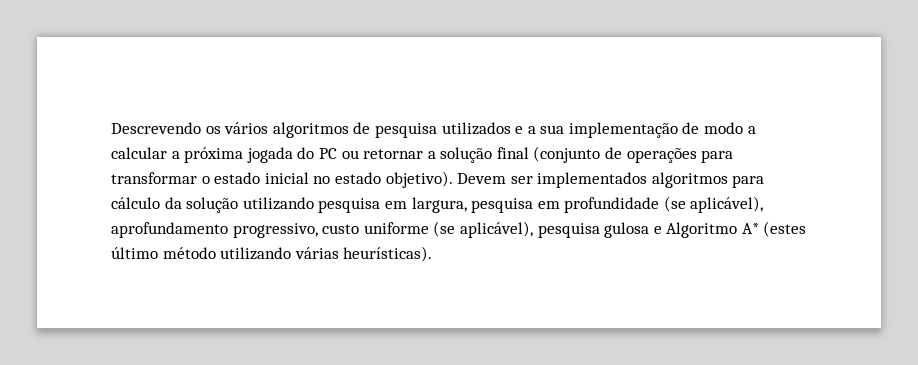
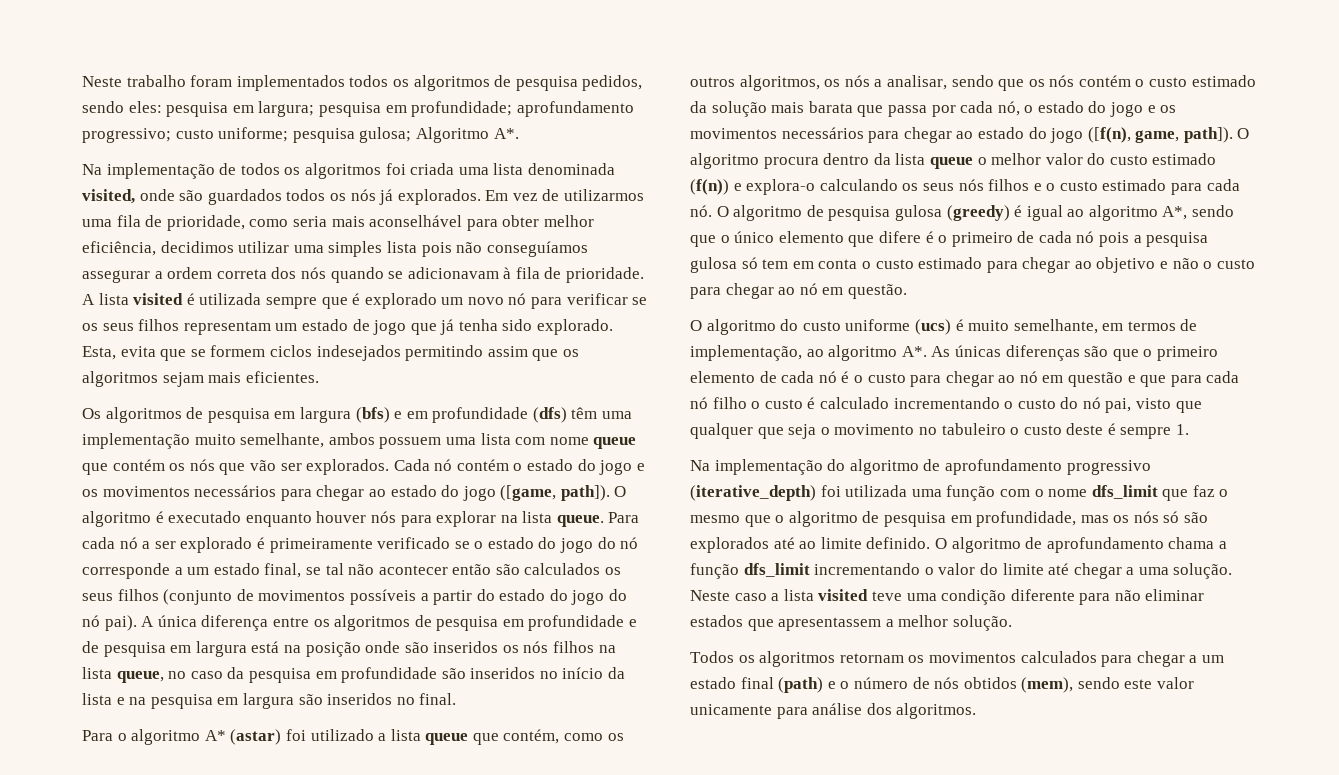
[111,122,756,138] [111,146,734,163] [111,171,765,188] [111,196,764,213] [111,221,807,238] [111,246,433,262] Descrevendo os vários algoritmos de pesquisa utilizados e a sua implementação de modo a calcular a próxima jogada do PC ou retornar a solução final (conjunto de operações para transformar o estado inicial no estado objetivo). Devem ser implementados algoritmos para cálculo da solução utilizando pesquisa em largura, pesquisa em profundidade (se aplicável), aprofundamento progressivo, custo uniforme (se aplicável), pesquisa gulosa e Algoritmo A* (estes último método utilizando várias heurísticas). -> [82,75,643,91] [82,101,634,117] [82,127,519,143] [82,163,615,179] [82,189,645,205] [82,215,594,231] [82,241,588,257] [82,267,645,283] [82,293,648,309] [82,319,614,335] [82,345,579,361] [82,371,319,387] [82,407,633,423] [82,433,637,449] [82,459,645,475] [82,485,627,501] [82,511,640,527] [82,537,639,553] [82,563,622,579] [82,589,628,605] [82,615,638,631] [82,641,616,657] [82,667,626,683] [82,693,457,709] [82,729,624,745] [690,75,1256,91] [690,101,1177,117] [690,127,1250,143] [690,153,1217,169] [690,179,1240,195] [690,205,1235,221] [690,231,1209,247] [690,257,1255,273] [690,283,907,299] [690,319,1198,335] [690,345,1218,361] [690,371,1240,387] [690,397,1202,413] [690,423,1190,439] [690,459,1151,475] [690,485,1229,501] [690,511,1209,527] [690,537,1227,553] [690,563,1233,579] [690,589,1205,605] [690,615,1012,631] [690,651,1224,667] [690,677,1195,693] [690,703,977,719] Neste trabalho foram implementados todos os algoritmos de pesquisa pedidos, sendo eles: pesquisa em largura; pesquisa em profundidade; aprofundamento progressivo; custo uniforme; pesquisa gulosa; Algoritmo A*. // Na implementação de todos os algoritmos foi criada uma lista denominada visited, onde são guardados todos os nós já explorados. Em vez de utilizarmos uma fila de prioridade, como seria mais aconselhável para obter melhor eficiência, decidimos utilizar uma simples lista pois não conseguíamos assegurar a ordem correta dos nós quando se adicionavam à fila de prioridade. A lista visited é utilizada sempre que é explorado um novo nó para verificar se os seus filhos representam um estado de jogo que já tenha sido explorado. Esta, evita que se formem ciclos indesejados permitindo assim que os algoritmos sejam mais eficientes. // Os algoritmos de pesquisa em largura (bfs) e em profundidade (dfs) têm uma implementação muito semelhante, ambos possuem uma lista com nome queue que contém os nós que vão ser explorados. Cada nó contém o estado do jogo e os movimentos necessários para chegar ao estado do jogo ([game, path]). O algoritmo é executado enquanto houver nós para explorar na lista queue. Para cada nó a ser explorado é primeiramente verificado se o estado do jogo do nó corresponde a um estado final, se tal não acontecer então são calculados os seus filhos (conjunto de movimentos possíveis a partir do estado do jogo do nó pai). A única diferença entre os algoritmos de pesquisa em profundidade e de pesquisa em largura está na posição onde são inseridos os nós filhos na lista queue, no caso da pesquisa em profundidade são inseridos no início da lista e na pesquisa em largura são inseridos no final. // Para o algoritmo A* (astar) foi utilizado a lista queue que contém, como os outros algoritmos, os nós a analisar, sendo que os nós contém o custo estimado da solução mais barata que passa por cada nó, o estado do jogo e os movimentos necessários para chegar ao estado do jogo ([f(n), game, path]). O algoritmo procura dentro da lista queue o melhor valor do custo estimado (f(n)) e explora-o calculando os seus nós filhos e o custo estimado para cada nó. O algoritmo de pesquisa gulosa (greedy) é igual ao algoritmo A*, sendo que o único elemento que difere é o primeiro de cada nó pois a pesquisa gulosa só tem em conta o custo estimado para chegar ao objetivo e não o custo para chegar ao nó em questão. // O algoritmo do custo uniforme (ucs) é muito semelhante, em termos de implementação, ao algoritmo A*. As únicas diferenças são que o primeiro elemento de cada nó é o custo para chegar ao nó em questão e que para cada nó filho o custo é calculado incrementando o custo do nó pai, visto que qualquer que seja o movimento no tabuleiro o custo deste é sempre 1. // Na implementação do algoritmo de aprofundamento progressivo (iterative_depth) foi utilizada uma função com o nome dfs_limit que faz o mesmo que o algoritmo de pesquisa em profundidade, mas os nós só são explorados até ao limite definido. O algoritmo de aprofundamento chama a função dfs_limit incrementando o valor do limite até chegar a uma solução. Neste caso a lista visited teve uma condição diferente para não eliminar estados que apresentassem a melhor solução. // Todos os algoritmos retornam os movimentos calculados para chegar a um estado final (path) e o número de nós obtidos (mem), sendo este valor unicamente para análise dos algoritmos.

